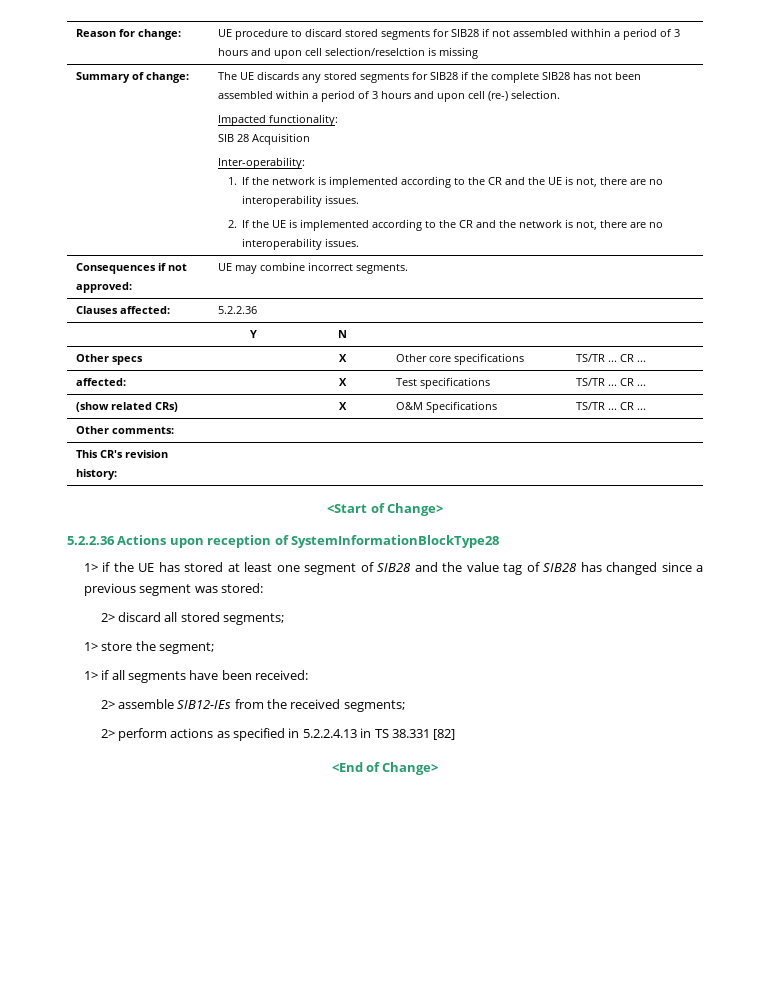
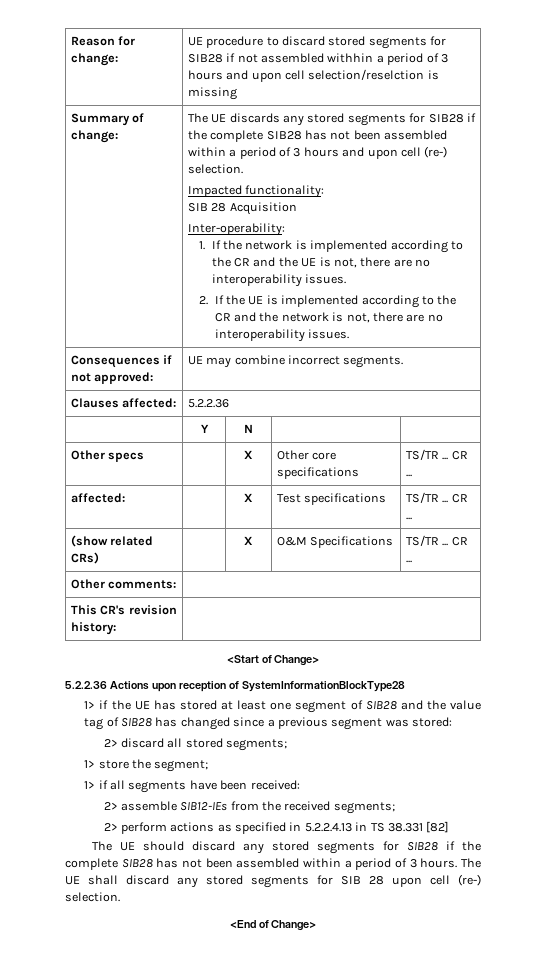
(456, 734) none -> [91,841,481,854] [65,858,482,870] [65,874,481,888] [65,892,120,902] // The UE should discard any stored segments for SIB28 if the complete SIB28 has not been assembled within a period of 3 hours. The UE shall discard any stored segments for SIB 28 upon cell (re-) selection.

